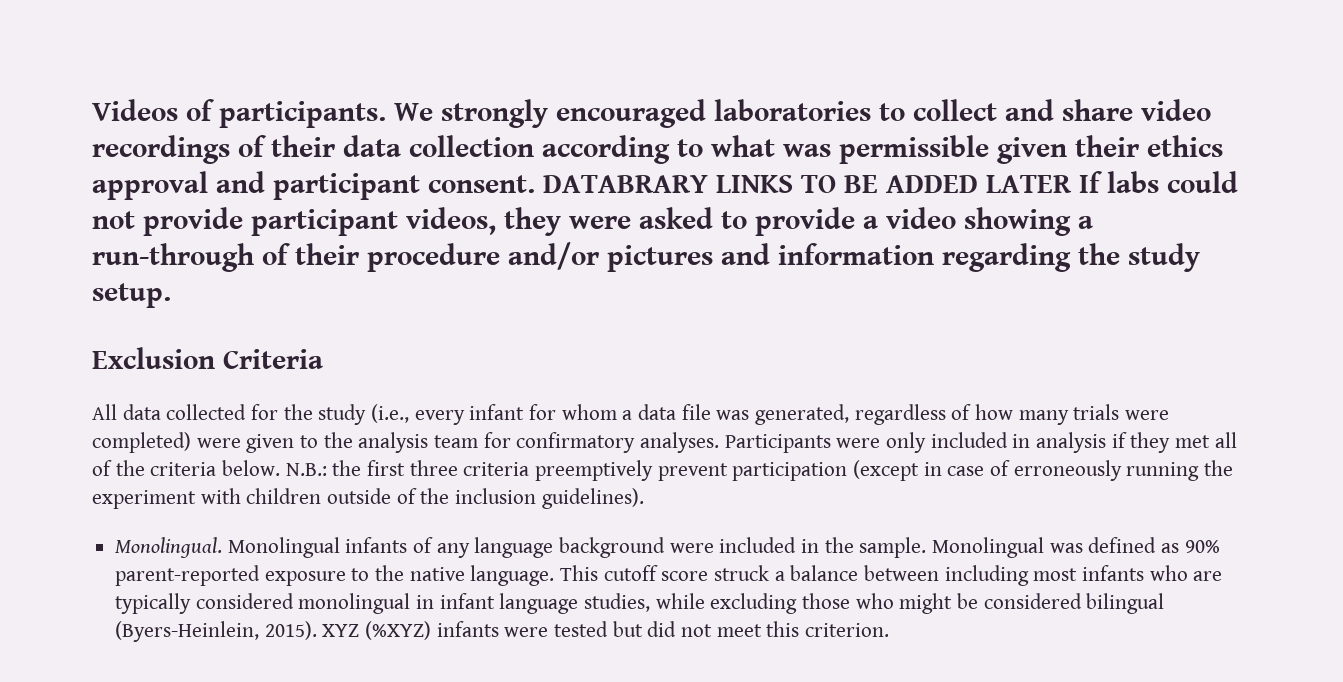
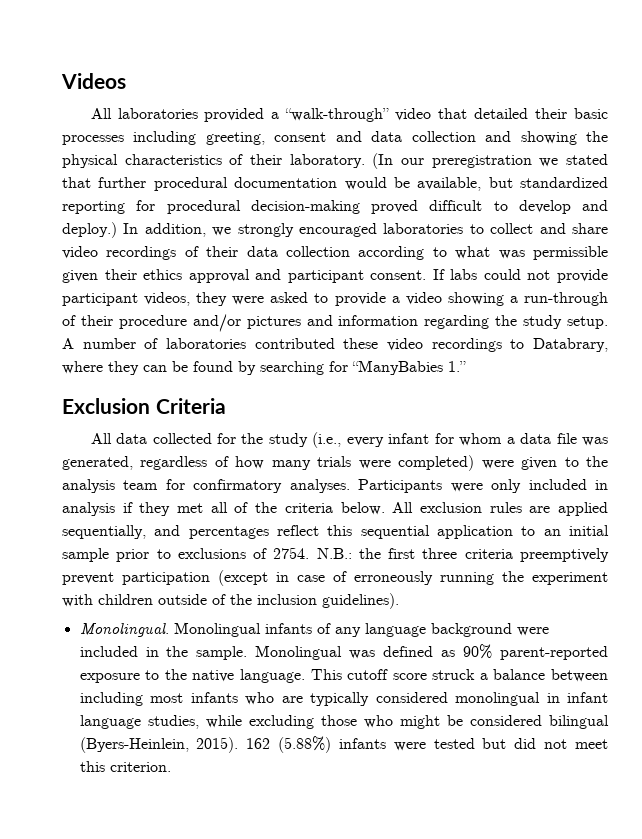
[186,99,433,128] of participants. We -> [90,108,608,122] [62,131,609,145] [62,153,608,169] [62,177,608,191] [62,200,608,214] [62,222,232,238] // All laboratories provided a “walk-through” video that detailed their basic processes including greeting, consent and data collection and showing the physical characteristics of their laboratory. (In our preregistration we stated that further procedural documentation would be available, but standardized reporting for procedural decision-making proved difficult to develop and deploy.) In addition, we
[543,175,1072,193] DATABRARY LINKS TO BE ADDED LATER -> (427, 275) none
(171, 295) none -> [62,338,608,352] [62,360,466,375] A number of laboratories contributed these video recordings to Databrary, where they can be found by searching for “ManyBabies 1.”
(281, 468) none -> [392,502,608,516] [62,525,609,539] [62,547,310,562] All exclusion rules are applied sequentially, and percentages reflect this sequential application to an initial sample prior to exclusions of 2754.
[322,621,432,640] XYZ (%XYZ) -> [246,736,332,753] 162 (5.88%)

